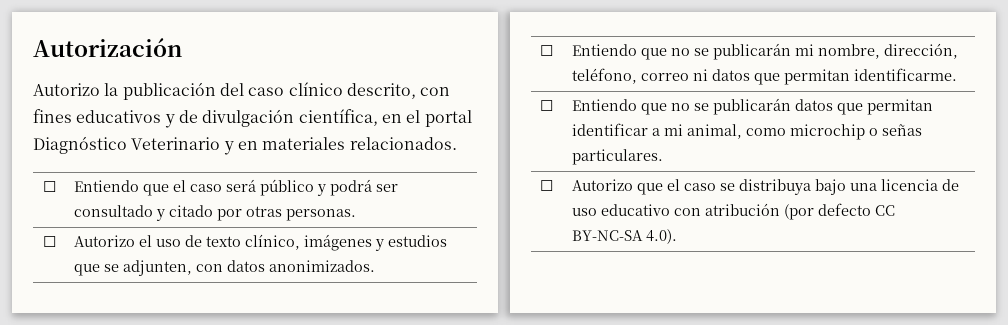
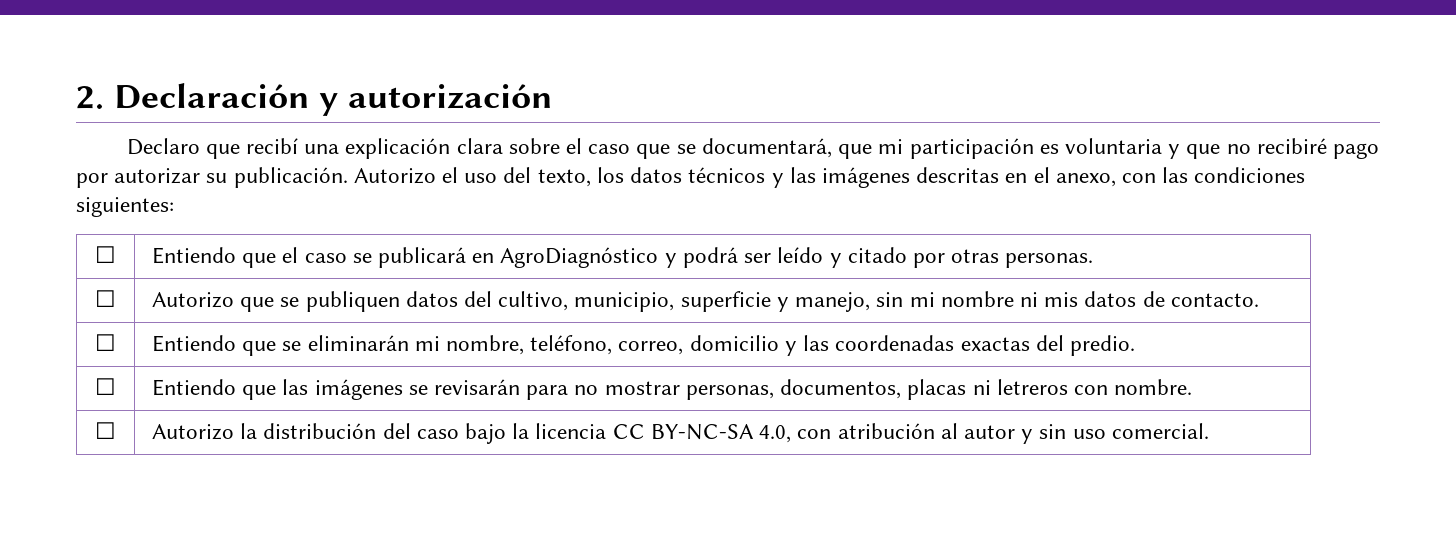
[33,38,182,57] [33,82,451,100] [33,109,472,128] [33,136,457,155] Autorización // Autorizo la publicación del caso clínico descrito, con fines educativos y de divulgación científica, en el portal Diagnóstico Veterinario y en materiales relacionados. -> [76,83,554,116] [126,138,1379,159] [76,167,1306,188] [76,197,174,217] 2. Declaración y autorización // Declaro que recibí una explicación clara sobre el caso que se documentará, que mi participación es voluntaria y que no recibiré pago por autorizar su publicación. Autorizo el uso del texto, los datos técnicos y las imágenes descritas en el anexo, con las condiciones siguientes:
[226,179,315,196] será público -> [352,247,659,268] se publicará en AgroDiagnóstico
[74,205,154,217] consultado -> [777,247,824,263] leído
[139,234,448,251] [74,260,376,276] [540,45,554,56] [572,43,959,60] [572,68,958,85] [540,100,554,111] [572,98,934,115] [572,123,923,140] [572,149,664,165] [540,180,554,191] [572,179,960,195] [572,203,896,220] [572,229,678,244] el uso de texto clínico, imágenes y estudios que se adjunten, con datos anonimizados. // ☐ | Entiendo que no se publicarán mi nombre, dirección, teléfono, correo ni datos que permitan identificarme. // ☐ | Entiendo que no se publicarán datos que permitan identificar a mi animal, como microchip o señas particulares. // ☐ | Autorizo que el caso se distribuya bajo una licencia de uso educativo con atribución (por defecto CC BY-NC-SA 4.0). -> [240,291,1259,312] [95,334,116,351] [152,335,1135,356] [95,378,116,395] [152,379,1193,400] [95,422,116,439] [152,423,1209,444] que se publiquen datos del cultivo, municipio, superficie y manejo, sin mi nombre ni mis datos de contacto. // ☐ | Entiendo que se eliminarán mi nombre, teléfono, correo, domicilio y las coordenadas exactas del predio. // ☐ | Entiendo que las imágenes se revisarán para no mostrar personas, documentos, placas ni letreros con nombre. // ☐ | Autorizo la distribución del caso bajo la licencia CC BY-NC-SA 4.0, con atribución al autor y sin uso comercial.

